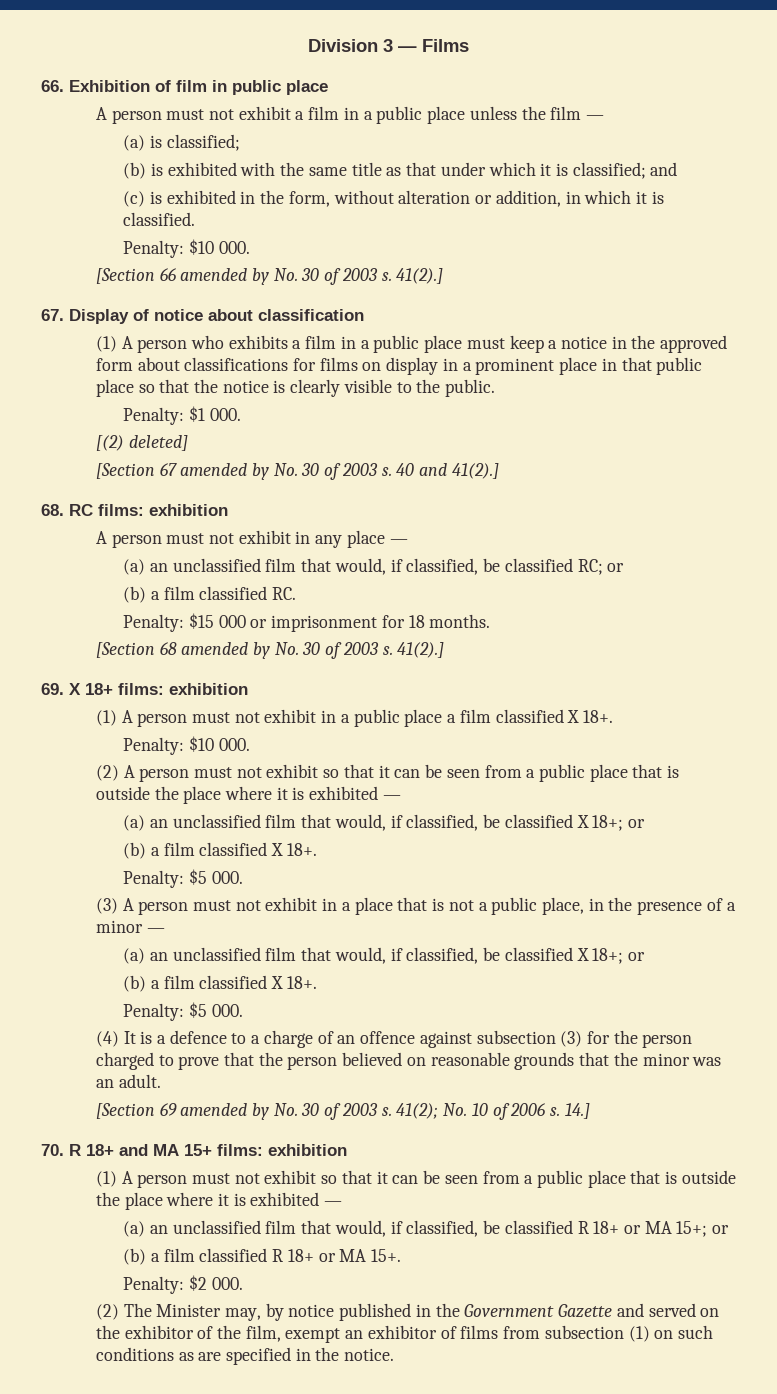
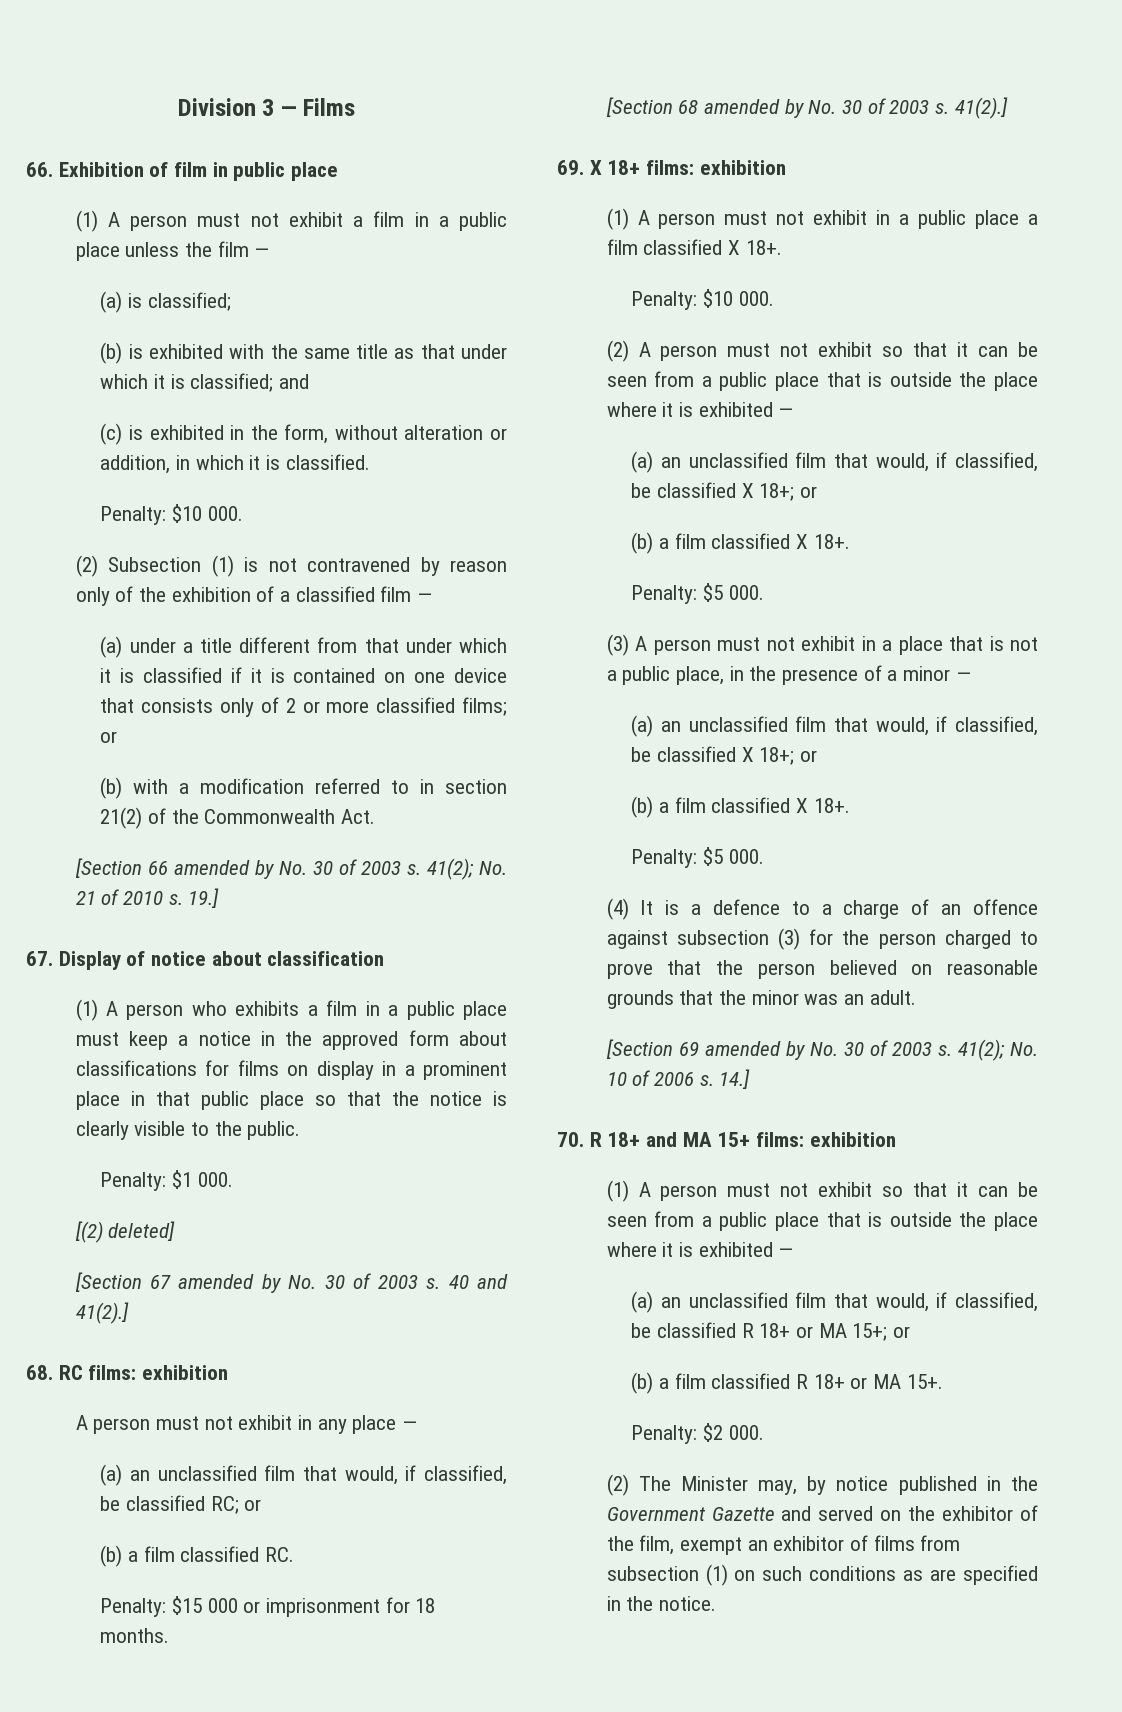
(328, 87) none -> [75,210,98,232] (1)
(250, 247) none -> [75,555,507,577] [75,586,432,606] [100,636,508,658] [100,667,507,683] [100,697,508,717] [100,731,118,743] [100,777,507,799] [100,807,376,829] // (2) Subsection (1) is not contravened by reason only of the exhibition of a classified film — // (a) under a title different from that under which it is classified if it is contained on one device that consists only of 2 or more classified films; or // (b) with a modification referred to in section 21(2) of the Commonwealth Act.
[396,268,444,284] 41(2).] -> [426,858,507,880] [75,888,220,908] 41(2); No. 21 of 2010 s. 19.]

